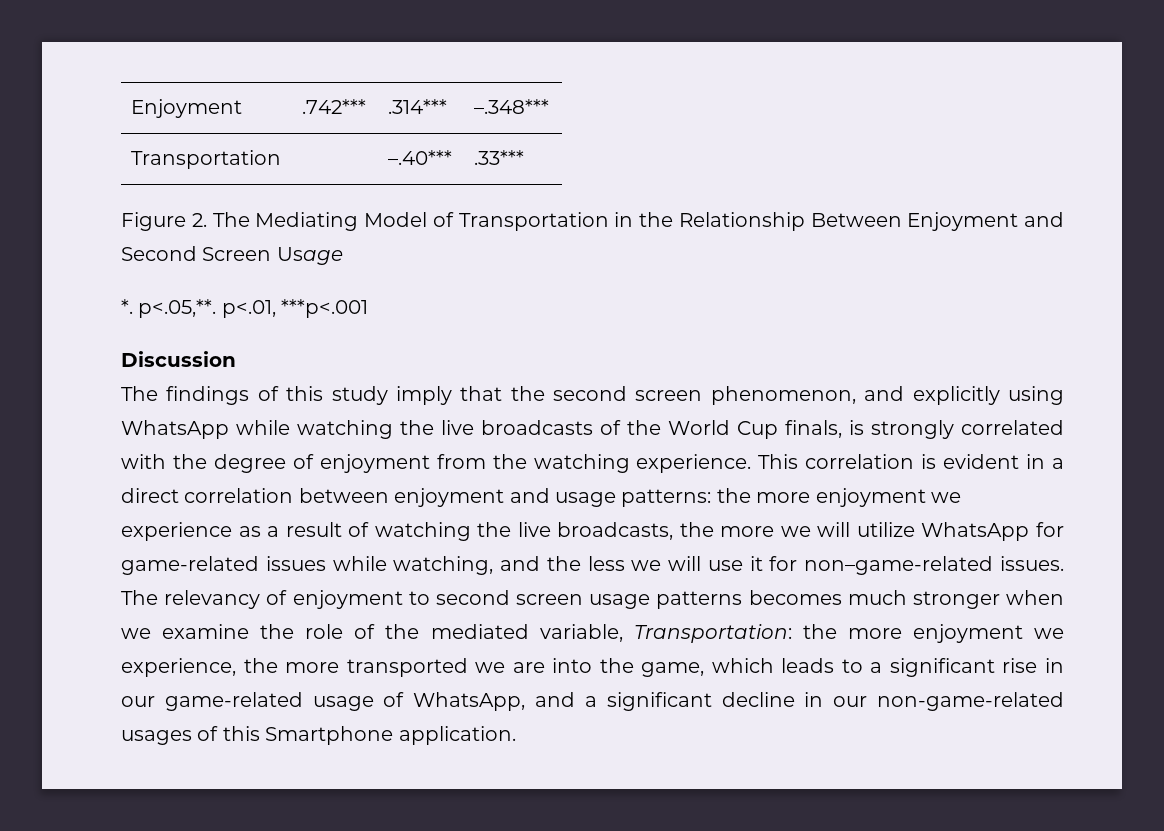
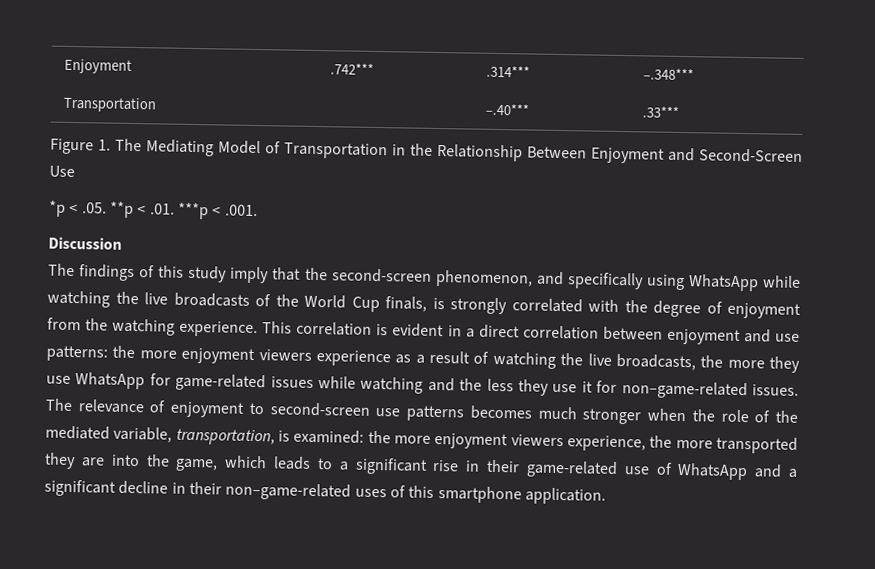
[191,213,207,227] 2. -> [98,139,111,151] 1.
[121,246,343,265] [121,299,369,318] Second Screen Usage // *. p<.05,**. p<.01, ***p<.001 -> [699,148,803,163] [49,165,75,178] [49,200,258,220] Second-Screen Use // *p < .05. **p < .01. ***p < .001.
[553,386,703,401] second screen -> [331,268,432,283] second-screen
[912,386,1000,405] explicitly -> [566,272,644,290] specifically
[555,492,616,507] usage -> [775,333,801,342] use
[930,492,961,503] we -> [258,349,312,361] viewers
[780,522,915,537] we will utilize -> [769,356,800,373] [46,375,71,384] they use
[393,556,494,575] watching, -> [360,376,424,394] watching
[631,556,702,571] we will -> [517,379,549,396] they
[164,590,261,609] relevancy -> [77,399,145,414] relevance
[435,590,651,609] second screen usage -> [269,402,401,417] second-screen use
[121,624,250,639] we examine -> (687, 415) none
[633,624,1064,643] Transportation: the more enjoyment we -> [175,428,564,450] transportation, is examined: the more enjoyment viewers
[475,662,506,673] we -> [44,452,76,470] they
[121,692,526,711] our game-related usage of WhatsApp, -> [485,459,749,481] their game-related use of WhatsApp
[833,692,1065,711] [121,726,394,745] our non-game-related usages of this Smartphone -> [188,481,522,504] their non–game-related uses of this smartphone

